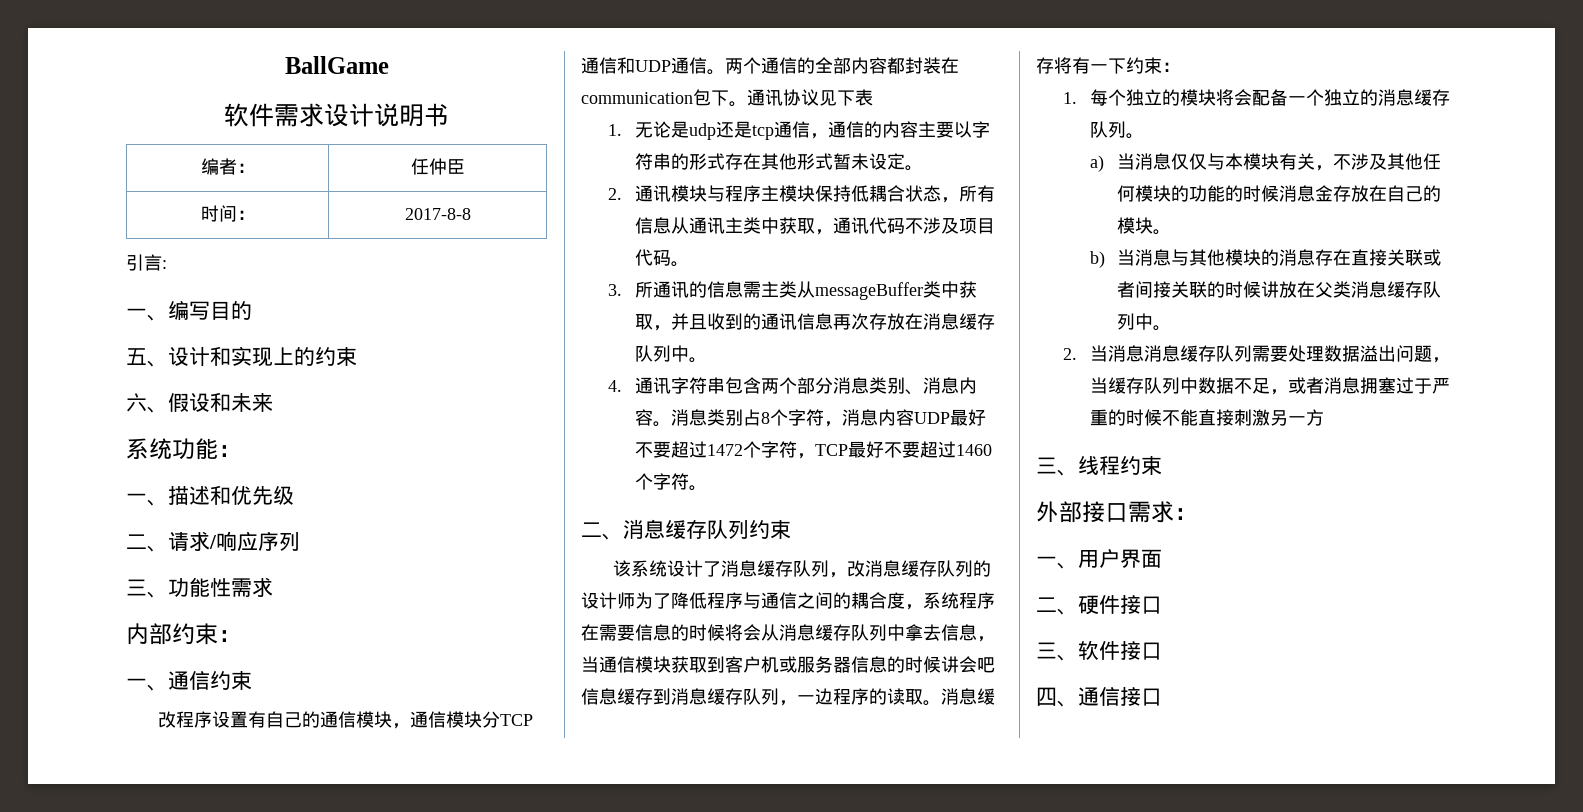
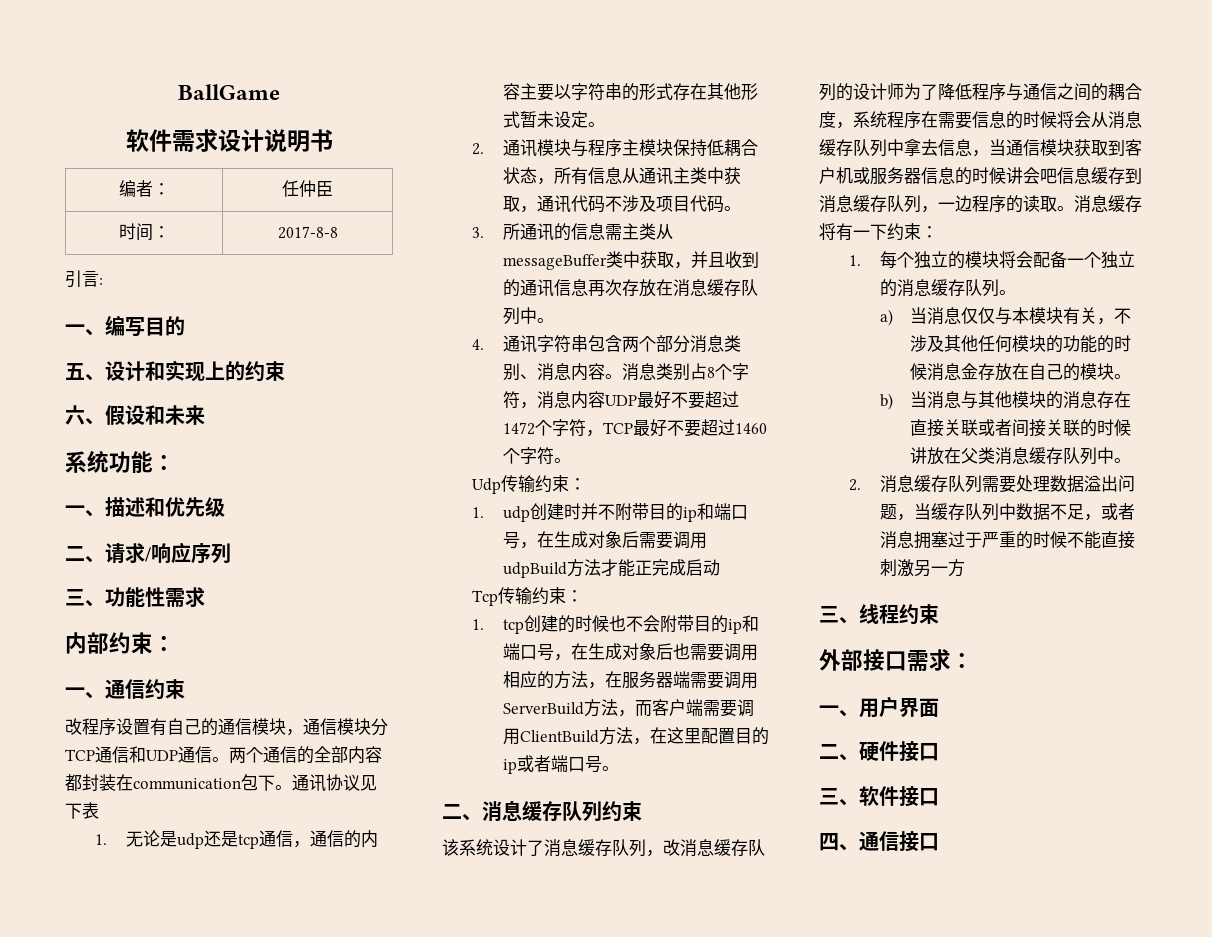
(708, 488) none -> [472,475,587,494] [472,503,748,522] [502,531,707,549] [502,559,720,578] [472,587,584,606] [472,615,759,634] [502,643,758,661] [502,671,758,689] [502,699,754,717] [502,727,769,745] [502,755,619,774] // Udp传输约束： // 1. udp创建时并不附带目的ip和端口号，在生成对象后需要调用udpBuild方法才能正完成启动 // Tcp传输约束： // 1. tcp创建的时候也不会附带目的ip和端口号，在生成对象后也需要调用相应的方法，在服务器端需要调用ServerBuild方法，而客户端需要调用ClientBuild方法，在这里配置目的ip或者端口号。
[1090,345,1145,362] 当消息 -> (862, 485) none

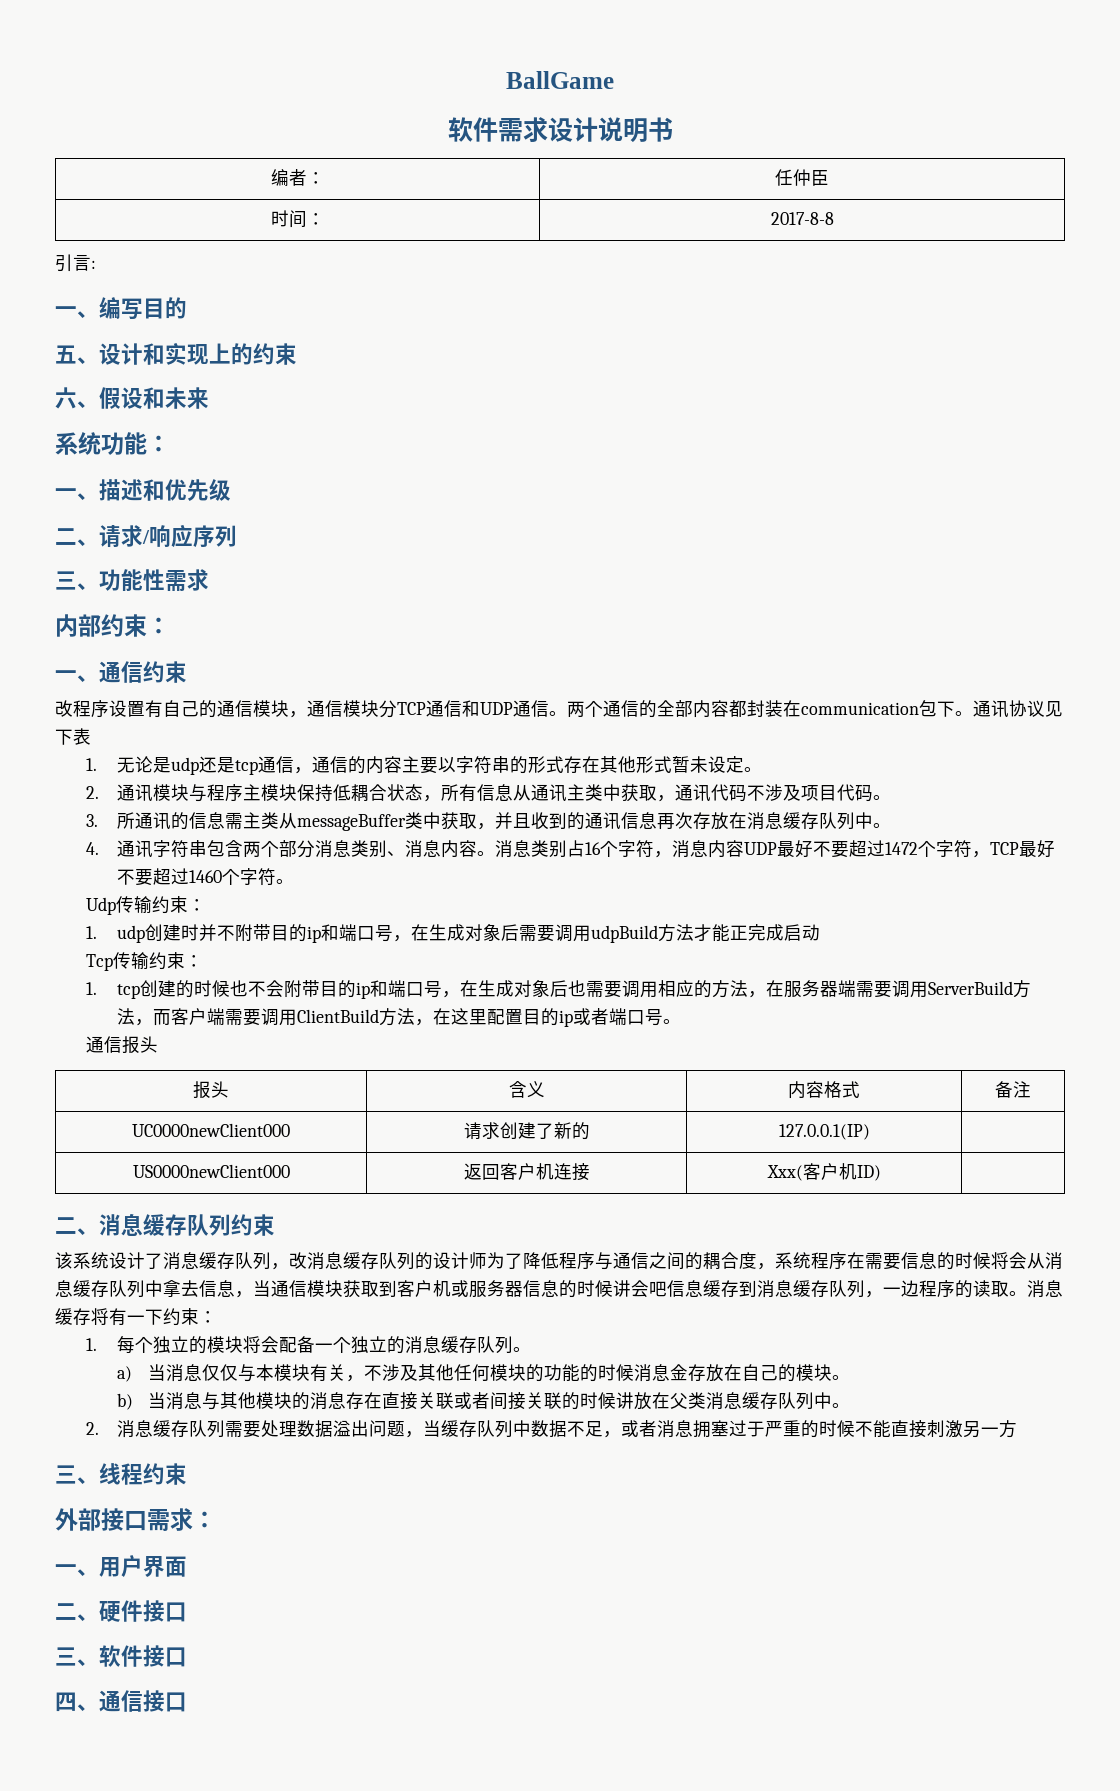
[706,367,715,378] 8 -> [585,842,602,855] 16
(619, 768) none -> [86,1036,159,1054] [193,1081,229,1099] [508,1081,545,1098] [788,1081,860,1099] [995,1081,1031,1098] [132,1123,290,1137] [463,1122,590,1140] [778,1124,870,1140] [132,1164,290,1178] [463,1163,590,1181] [766,1163,881,1181] // 通信报头 // 报头 | 含义 | 内容格式 | 备注 // UC0000newClient000 | 请求创建了新的 | 127.0.0.1(IP) | // US0000newClient000 | 返回客户机连接 | Xxx(客户机ID) |

